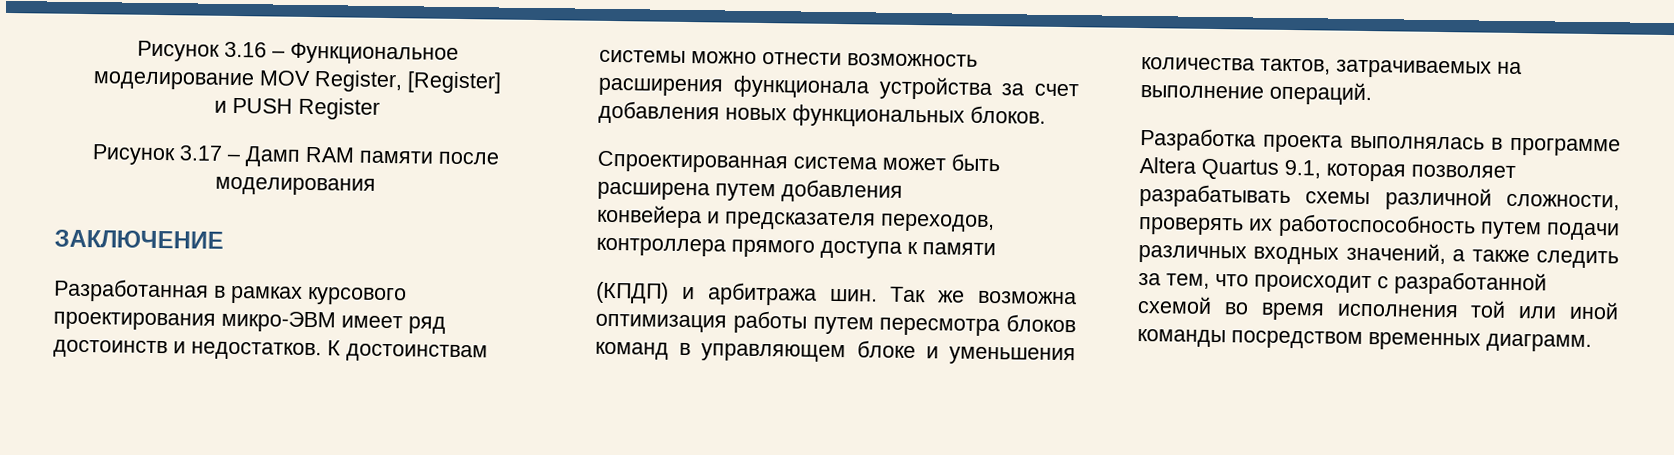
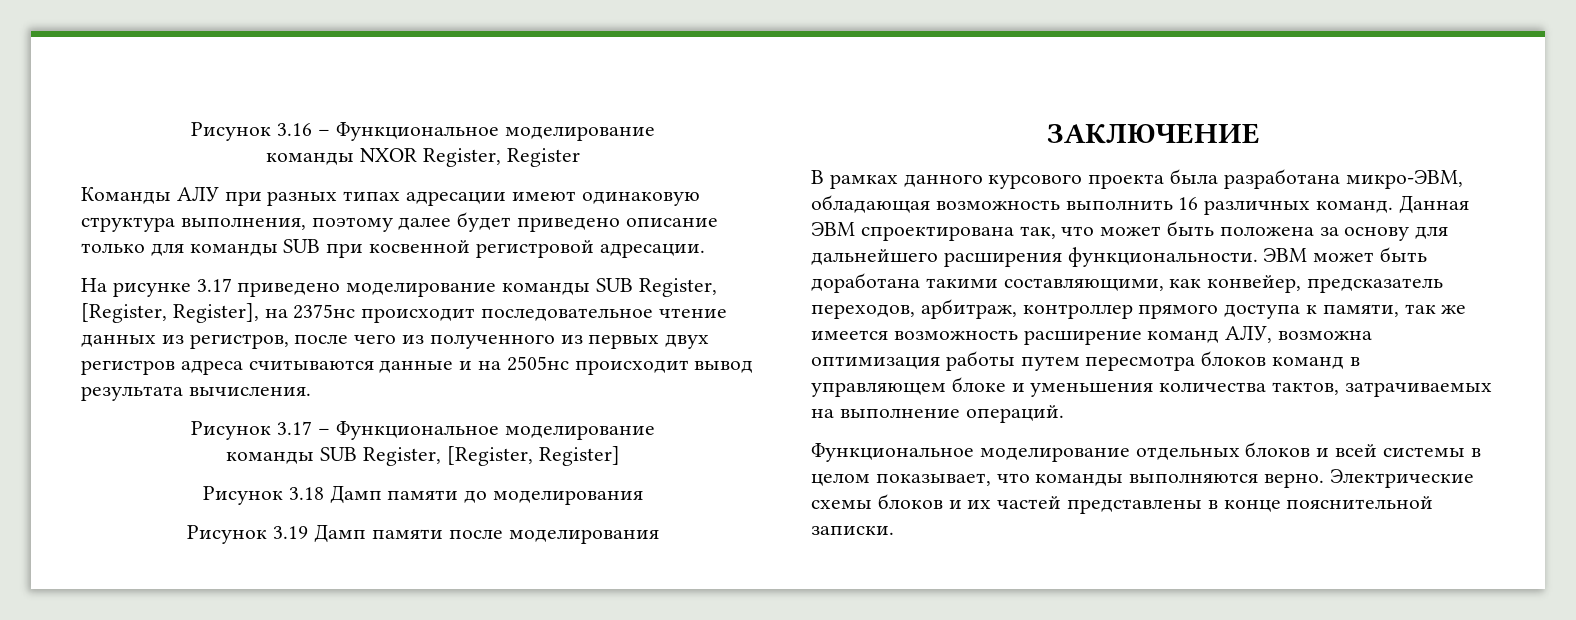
[258,70,502,94] [213,97,380,120] [92,144,499,167] [215,176,376,196] [54,229,224,249] [53,278,407,306] [53,310,446,334] [53,339,488,363] [599,49,978,67] [598,75,1079,101] [598,100,1046,128] [597,150,1000,174] [597,179,903,203] [596,204,995,233] [596,237,996,259] [595,281,966,306] MOV Register, [Register] // и PUSH Register // Рисунок 3.17 – Дамп RAM памяти после моделирования // ЗАКЛЮЧЕНИЕ // Разработанная в рамках курсового проектирования микро-ЭВМ имеет ряд достоинств и недостатков. К достоинствам системы можно отнести возможность расширения функционала устройства за счет добавления новых функциональных блоков. // Спроектированная система может быть расширена путем добавления // конвейера и предсказателя переходов, контроллера прямого доступа к памяти // (КПДП) и арбитража шин. Так же -> [266,148,580,167] [81,186,700,206] [81,212,718,232] [81,239,705,258] [81,278,717,297] [81,303,727,323] [81,334,710,349] [81,356,754,375] [81,386,311,401] [191,421,655,440] [226,446,620,466] [202,485,644,505] [187,524,659,544] [1046,123,1260,144] [811,169,1463,189] [811,195,1469,215] [811,221,1449,241] [811,247,1428,267] [811,273,1444,293] [811,299,1467,319] [811,325,1273,345] // команды NXOR Register, Register // Команды АЛУ при разных типах адресации имеют одинаковую структура выполнения, поэтому далее будет приведено описание только для команды SUB при косвенной регистровой адресации. // На рисунке 3.17 приведено моделирование команды SUB Register, [Register, Register], на 2375нс происходит последовательное чтение данных из регистров, после чего из полученного из первых двух регистров адреса считываются данные и на 2505нс происходит вывод результата вычисления. // Рисунок 3.17 – Функциональное моделирование // команды SUB Register, [Register, Register] // Рисунок 3.18 Дамп памяти до моделирования // Рисунок 3.19 Дамп памяти после моделирования // ЗАКЛЮЧЕНИЕ // В рамках данного курсового проекта была разработана микро-ЭВМ, обладающая возможность выполнить 16 различных команд. Данная ЭВМ спроектирована так, что может быть положена за основу для дальнейшего расширения функциональности. ЭВМ может быть доработана такими составляющими, как конвейер, предсказатель переходов, арбитраж, контроллер прямого доступа к памяти, так же имеется возможность расширение команд АЛУ,
[1140,128,1621,157] [1139,157,1516,182] [1139,184,1620,211] [1138,213,1620,241] [1138,242,1619,269] [1138,271,1547,296] [1137,296,1619,321] [1137,328,1592,353] Разработка проекта выполнялась в программе Altera Quartus 9.1, которая позволяет разрабатывать схемы различной сложности, проверять их работоспособность путем подачи различных входных значений, а также следить за тем, что происходит с разработанной схемой во время исполнения той или иной команды посредством временных диаграмм. -> [811,442,1481,462] [811,469,1474,488] [811,494,1434,514] [811,526,894,535] Функциональное моделирование отдельных блоков и всей системы в целом показывает, что команды выполняются верно. Электрические схемы блоков и их частей представлены в конце пояснительной записки.

